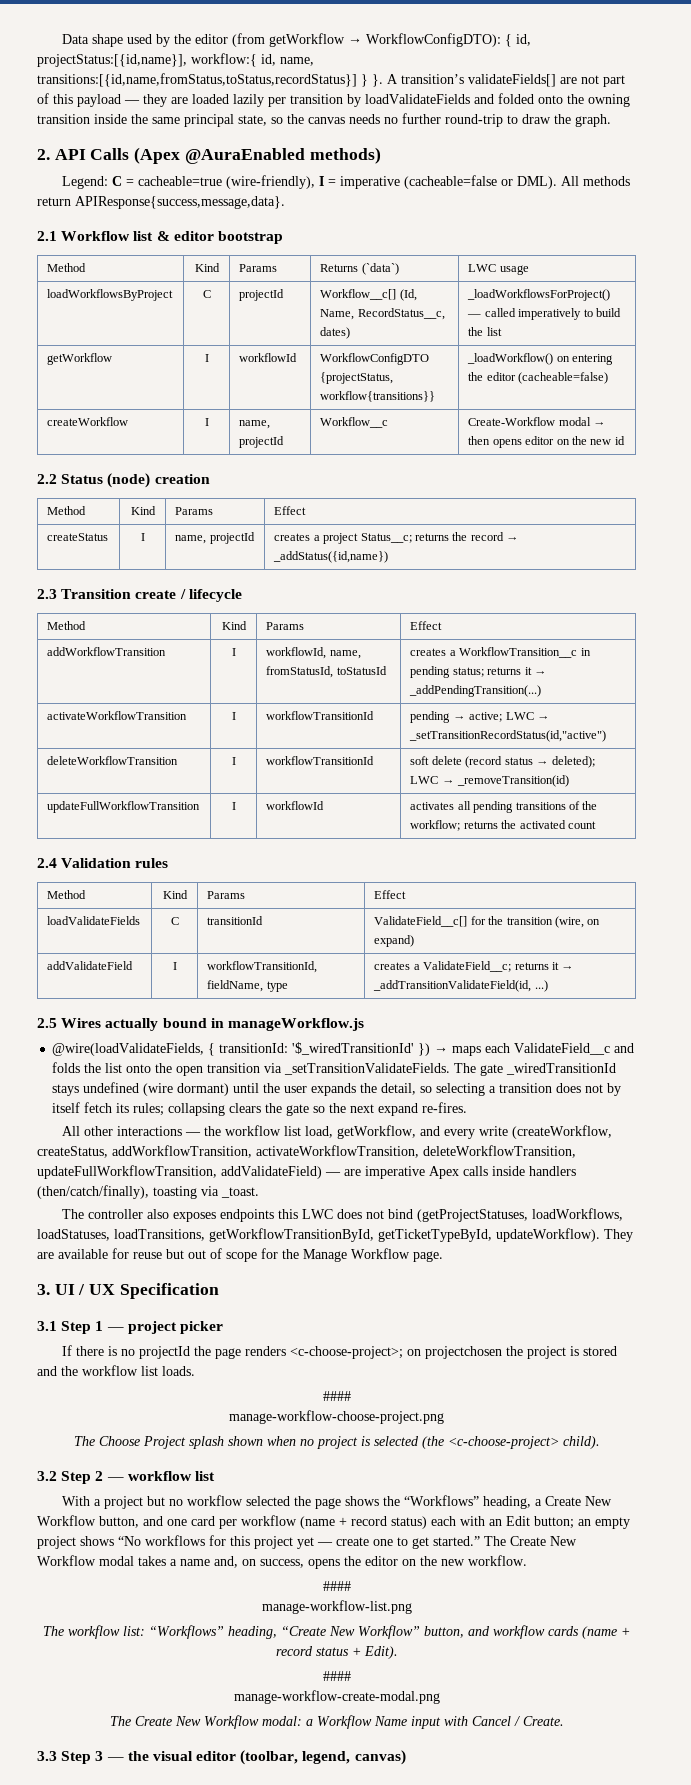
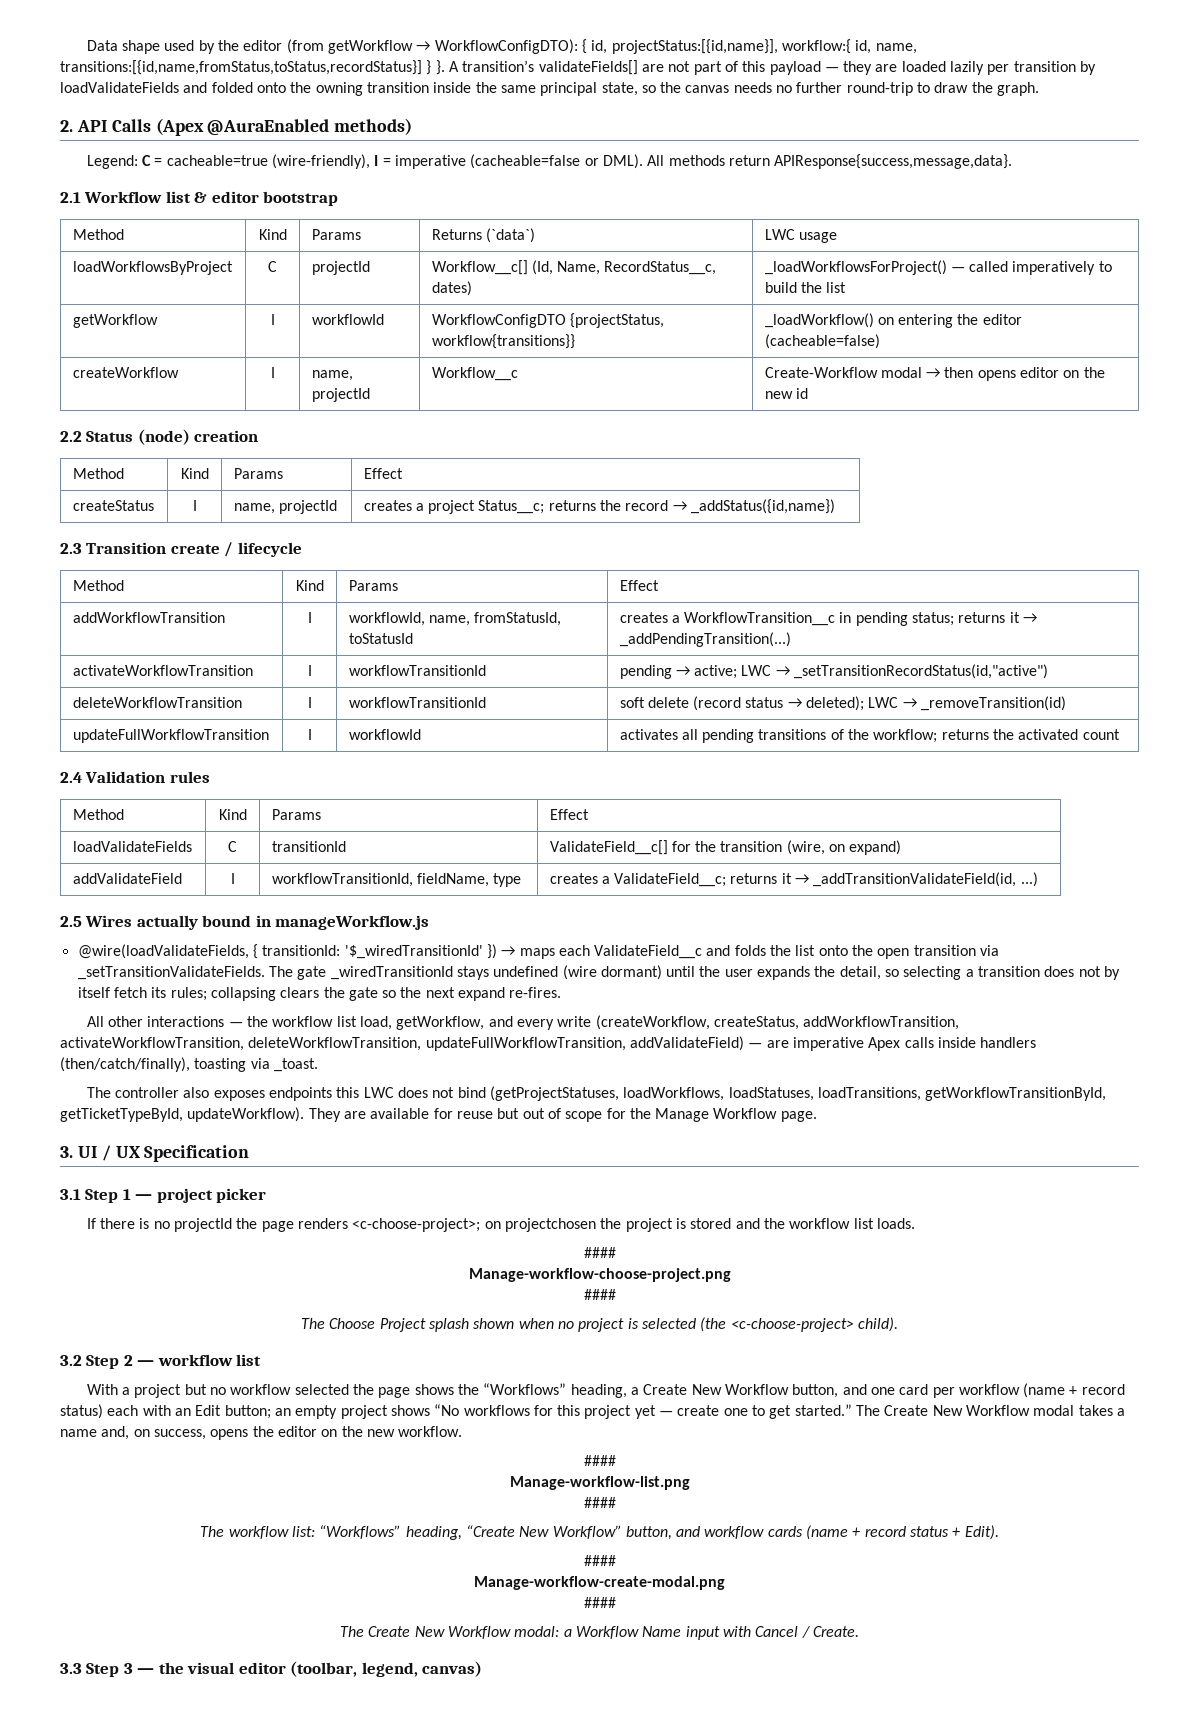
[229,1410,444,1424] manage-workflow-choose-project.png -> [468,1268,731,1282] [583,1289,616,1300] Manage-workflow-choose-project.png // ####
[261,1600,412,1614] manage-workflow-list.png -> [509,1476,690,1490] [583,1497,616,1508] Manage-workflow-list.png // ####
[233,1690,440,1704] manage-workflow-create-modal.png -> [474,1576,725,1590] [583,1597,616,1608] Manage-workflow-create-modal.png // ####

